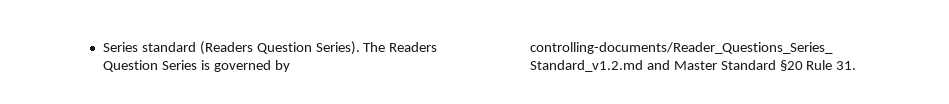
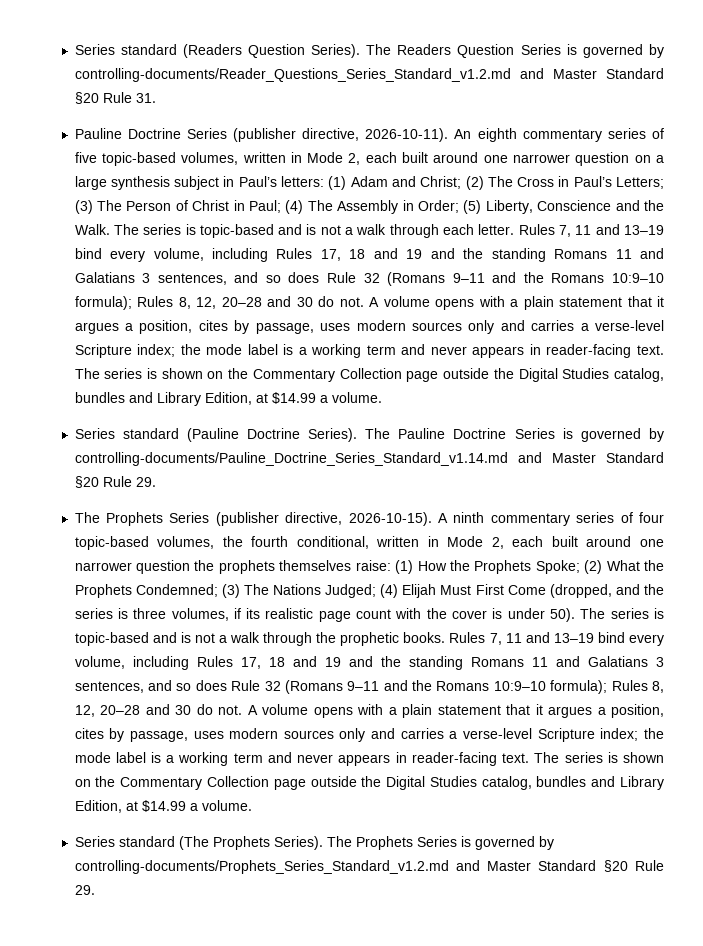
(857, 65) none -> [74,128,665,142] [74,152,665,166] [74,176,665,190] [74,200,665,214] [74,224,664,238] [74,248,664,262] [74,272,664,286] [74,296,664,310] [74,320,665,334] [74,344,665,358] [74,368,664,382] [74,392,382,406] [74,428,665,442] [74,452,664,466] [74,476,156,488] [74,512,664,526] [74,536,665,550] [74,560,665,574] [74,584,664,598] [74,608,664,622] [74,632,665,646] [74,656,665,670] [74,680,664,694] [74,704,664,718] [74,728,665,742] [74,752,665,766] [74,776,665,790] [74,800,252,813] [74,836,554,850] [74,860,665,874] [74,885,95,895] // Pauline Doctrine Series (publisher directive, 2026-10-11). An eighth commentary series of five topic-based volumes, written in Mode 2, each built around one narrower question on a large synthesis subject in Paul’s letters: (1) Adam and Christ; (2) The Cross in Paul’s Letters; (3) The Person of Christ in Paul; (4) The Assembly in Order; (5) Liberty, Conscience and the Walk. The series is topic-based and is not a walk through each letter. Rules 7, 11 and 13–19 bind every volume, including Rules 17, 18 and 19 and the standing Romans 11 and Galatians 3 sentences, and so does Rule 32 (Romans 9–11 and the Romans 10:9–10 formula); Rules 8, 12, 20–28 and 30 do not. A volume opens with a plain statement that it argues a position, cites by passage, uses modern sources only and carries a verse-level Scripture index; the mode label is a working term and never appears in reader-facing text. The series is shown on the Commentary Collection page outside the Digital Studies catalog, bundles and Library Edition, at $14.99 a volume. // Series standard (Pauline Doctrine Series). The Pauline Doctrine Series is governed by controlling-documents/Pauline_Doctrine_Series_Standard_v1.14.md and Master Standard §20 Rule 29. // The Prophets Series (publisher directive, 2026-10-15). A ninth commentary series of four topic-based volumes, the fourth conditional, written in Mode 2, each built around one narrower question the prophets themselves raise: (1) How the Prophets Spoke; (2) What the Prophets Condemned; (3) The Nations Judged; (4) Elijah Must First Come (dropped, and the series is three volumes, if its realistic page count with the cover is under 50). The series is topic-based and is not a walk through the prophetic books. Rules 7, 11 and 13–19 bind every volume, including Rules 17, 18 and 19 and the standing Romans 11 and Galatians 3 sentences, and so does Rule 32 (Romans 9–11 and the Romans 10:9–10 formula); Rules 8, 12, 20–28 and 30 do not. A volume opens with a plain statement that it argues a position, cites by passage, uses modern sources only and carries a verse-level Scripture index; the mode label is a working term and never appears in reader-facing text. The series is shown on the Commentary Collection page outside the Digital Studies catalog, bundles and Library Edition, at $14.99 a volume. // Series standard (The Prophets Series). The Prophets Series is governed by controlling-documents/Prophets_Series_Standard_v1.2.md and Master Standard §20 Rule 29.

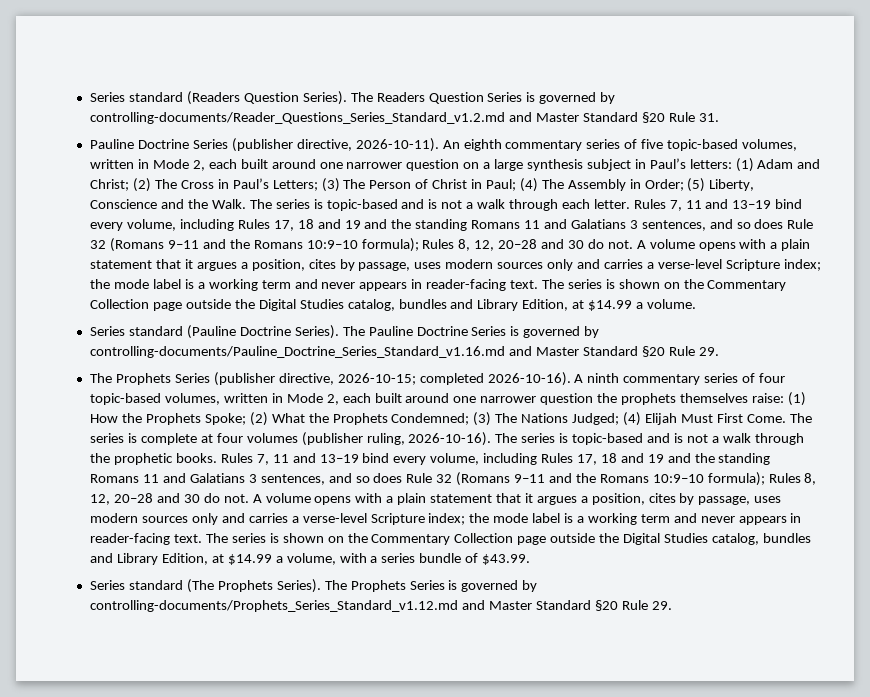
[74,452,508,466] controlling-documents/Pauline_Doctrine_Series_Standard_v1.14.md -> [90,346,506,358] controlling-documents/Pauline_Doctrine_Series_Standard_v1.16.md
[348,512,432,526] 2026-10-15). -> [337,372,571,386] 2026-10-15; completed 2026-10-16).
[222,536,369,549] the fourth conditional, -> (221, 399) none
[507,584,664,598] [74,608,576,622] Come (dropped, and the series is three volumes, if its realistic page count with the cover is under 50). -> [746,413,812,423] [90,432,492,446] Come. The series is complete at four volumes (publisher ruling, 2026-10-16).
[201,800,252,811] volume. -> [286,553,531,565] volume, with a series bundle of $43.99.
[74,860,449,874] controlling-documents/Prophets_Series_Standard_v1.2.md -> [90,600,459,612] controlling-documents/Prophets_Series_Standard_v1.12.md

